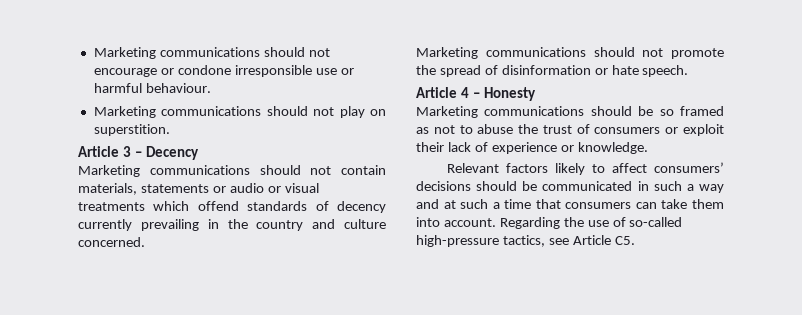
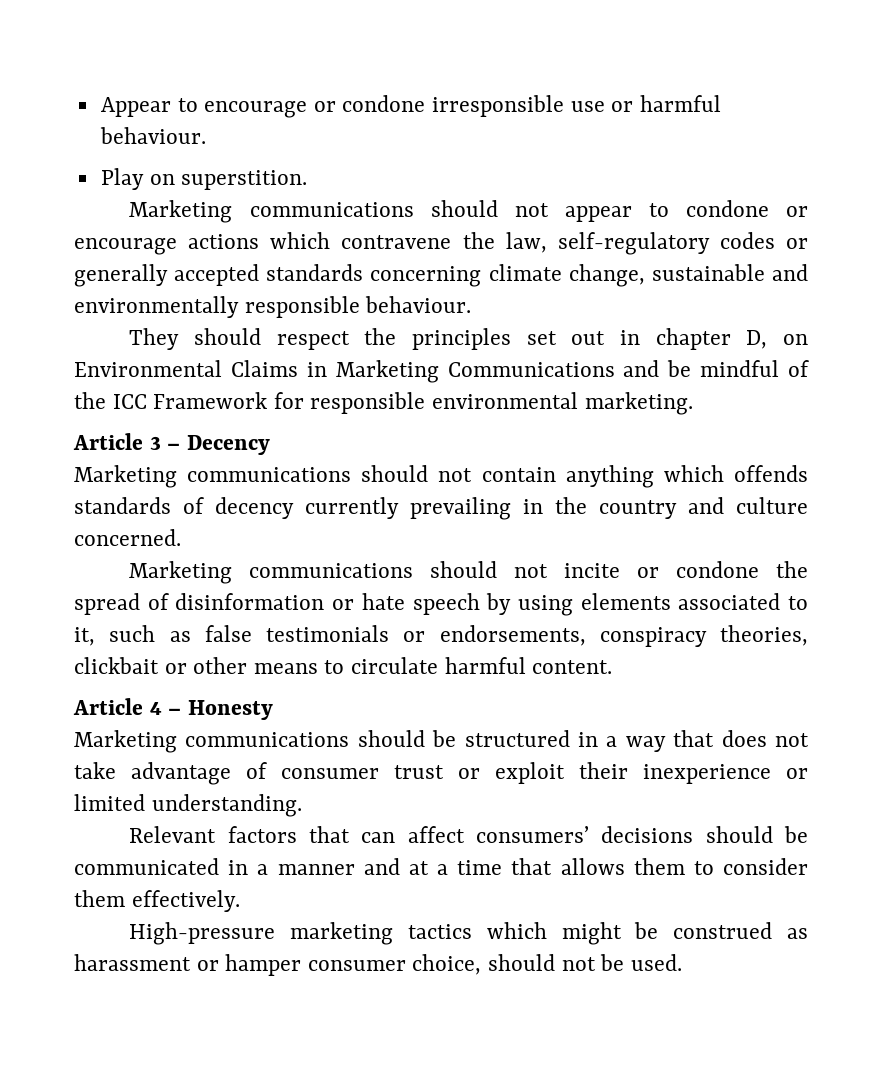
[93,47,330,59] Marketing communications should not -> [100,97,198,117] Appear to
[93,106,387,118] [93,124,170,136] // Marketing communications should not play on superstition. -> [100,168,308,190] [129,200,809,223] [74,232,808,255] [74,264,808,287] [74,296,472,318] [129,328,808,350] [74,360,809,383] [74,392,693,415] // Play on superstition. // Marketing communications should not appear to condone or encourage actions which contravene the law, self-regulatory codes or generally accepted standards concerning climate change, sustainable and environmentally responsible behaviour. // They should respect the principles set out in chapter D, on Environmental Claims in Marketing Communications and be mindful of the ICC Framework for responsible environmental marketing.
[78,183,319,195] [78,201,239,211] materials, statements or audio or visual treatments which offend -> [565,465,808,488] anything which offends
[671,48,724,59] promote -> [564,561,760,578] incite or condone
[642,65,689,77] speech. -> [412,593,808,616] [74,625,808,647] [74,657,613,674] speech by using elements associated to it, such as false testimonials or endorsements, conspiracy theories, clickbait or other means to circulate harmful content.
[659,106,724,116] [416,124,724,136] [416,142,648,154] so framed as not to abuse the trust of consumers or exploit their lack of experience or knowledge. -> [464,730,809,752] [74,762,808,785] [74,794,302,817] structured in a way that does not take advantage of consumer trust or exploit their inexperience or limited understanding.
[554,163,605,175] likely to -> [309,826,396,843] that can
[653,181,724,193] such a way -> [257,864,355,875] a manner
[460,199,489,209] such -> (429, 868) none
[565,199,724,209] [416,217,683,229] [416,235,635,247] consumers can take them into account. Regarding the use of so-called high-pressure tactics, see Article C5. -> [560,858,808,875] [74,890,240,912] [129,922,809,945] [74,954,682,976] allows them to consider them effectively. // High-pressure marketing tactics which might be construed as harassment or hamper consumer choice, should not be used.

